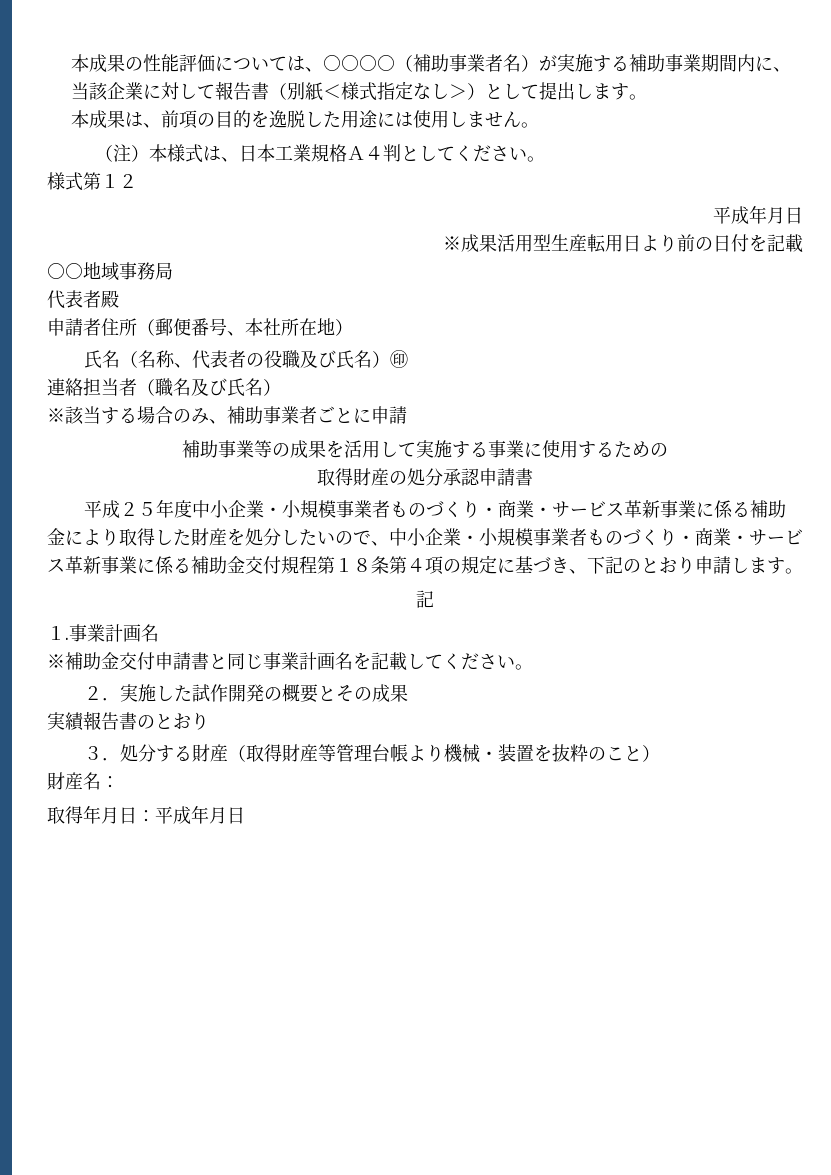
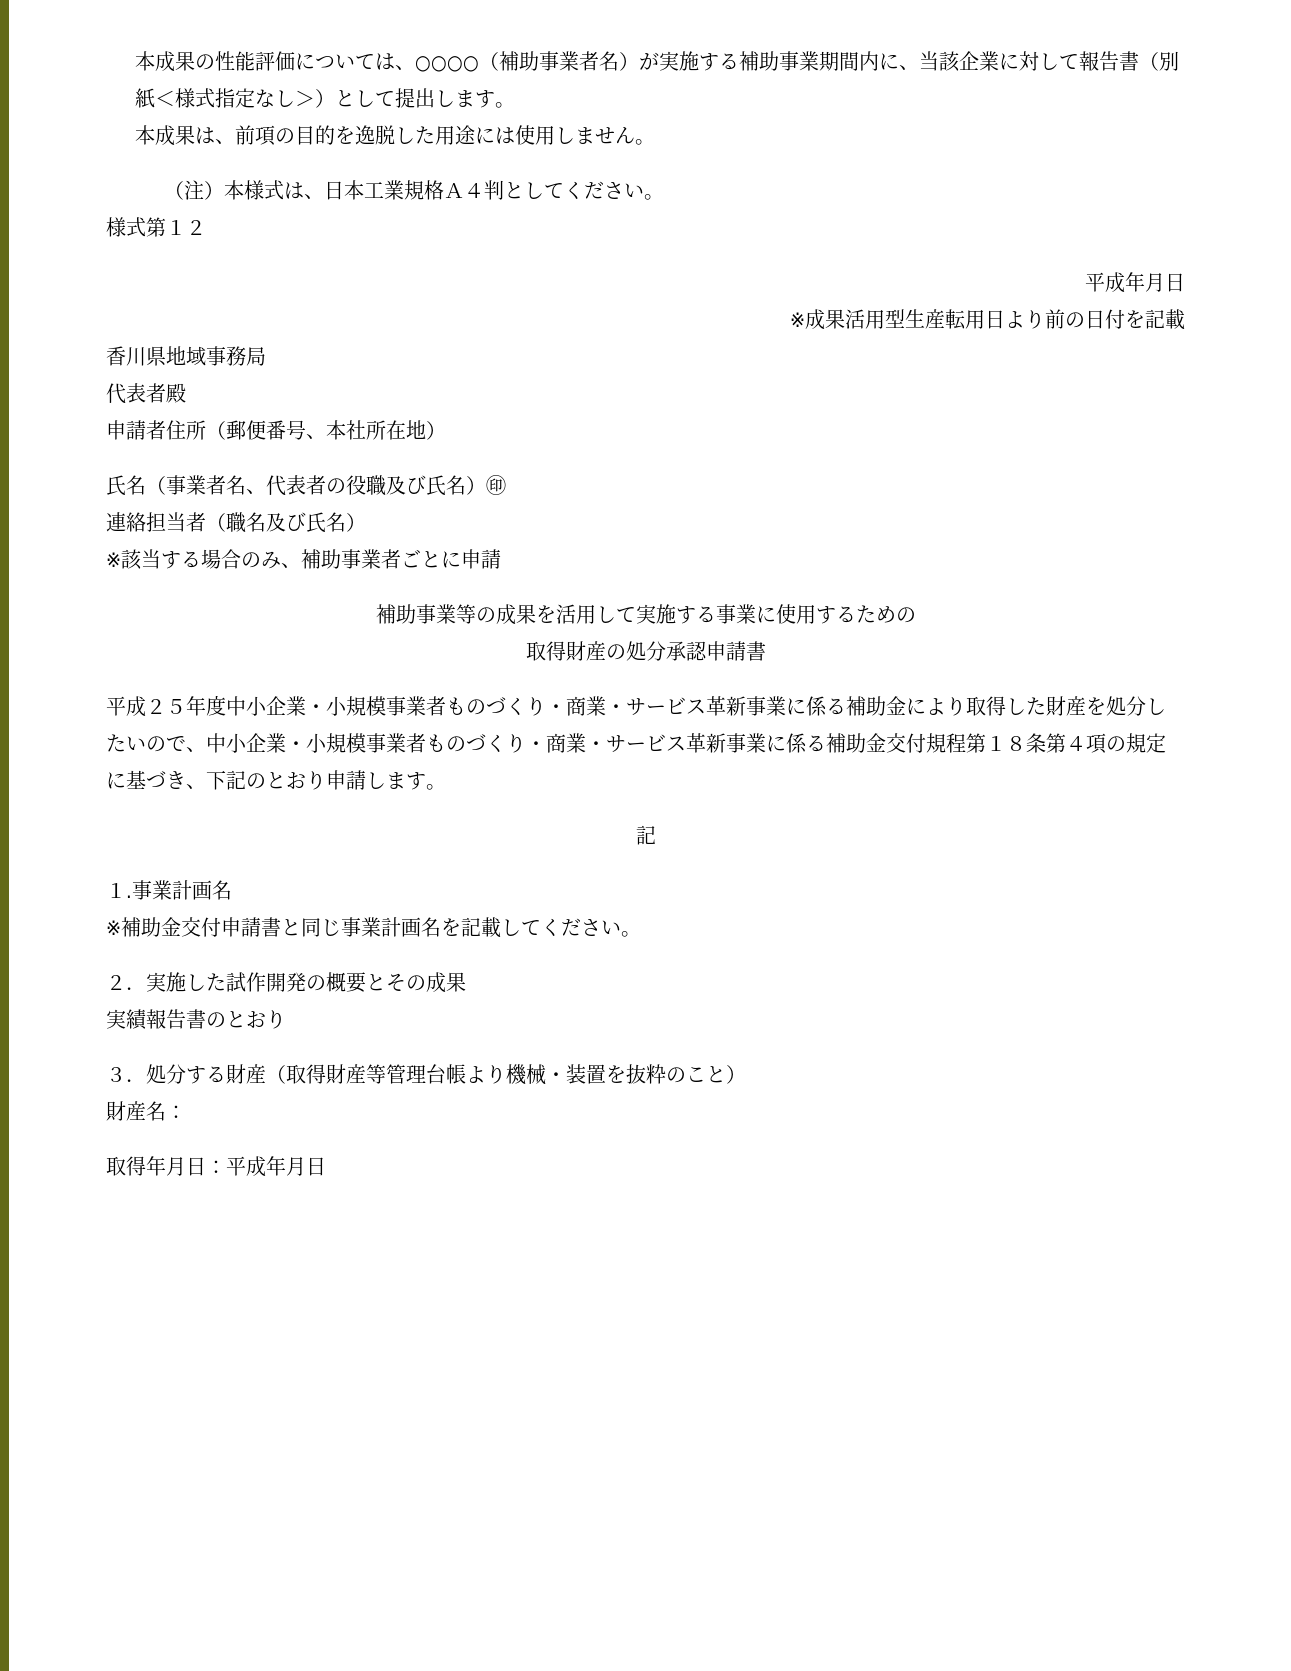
[47,263,83,279] ○○ -> [106,346,166,366] 香川県
[138,350,176,368] 名称 -> [166,475,246,495] 事業者名

